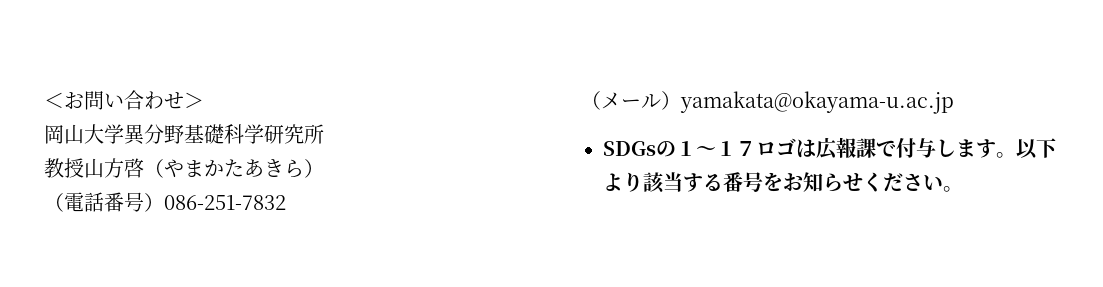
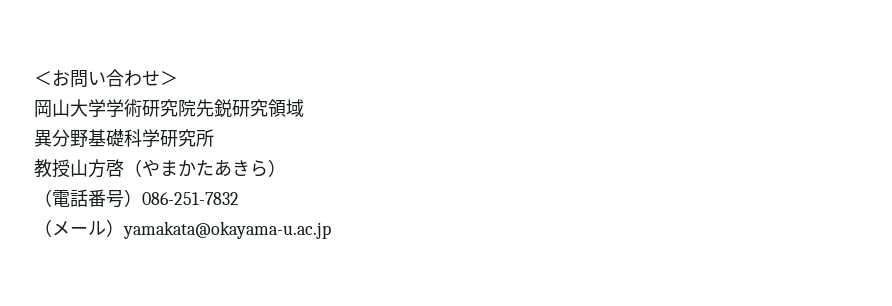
(124, 134) none -> [106,99,304,118] 学術研究院先鋭研究領域 //
[603,137,1057,160] [603,172,963,193] // SDGsの１～１７ロゴは広報課で付与します。以下より該当する番号をお知らせください。 -> (331, 230) none

